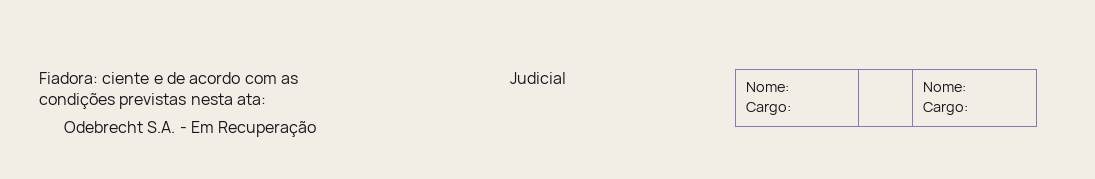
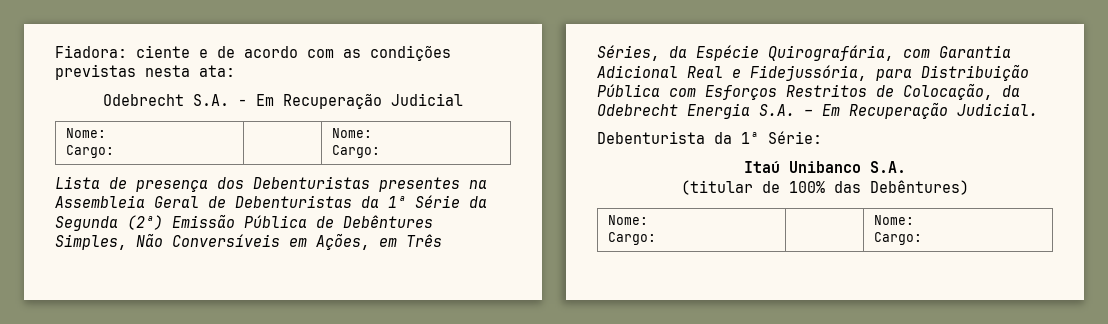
(968, 108) none -> [55,176,487,192] [55,195,487,208] [55,214,433,231] [55,233,442,250] [597,45,1011,61] [597,64,1029,81] [597,83,1020,100] [597,102,1038,119] [597,131,822,144] [744,161,906,173] [681,180,969,195] [608,215,649,225] [608,232,657,245] [874,215,915,225] [874,232,923,245] // Lista de presença dos Debenturistas presentes na Assembleia Geral de Debenturistas da 1ª Série da Segunda (2ª) Emissão Pública de Debêntures Simples, Não Conversíveis em Ações, em Três Séries, da Espécie Quirografária, com Garantia Adicional Real e Fidejussória, para Distribuição Pública com Esforços Restritos de Colocação, da Odebrecht Energia S.A. – Em Recuperação Judicial. // Debenturista da 1ª Série: // Itaú Unibanco S.A. // (titular de 100% das Debêntures) // Nome: // Cargo: | | Nome: // Cargo:

